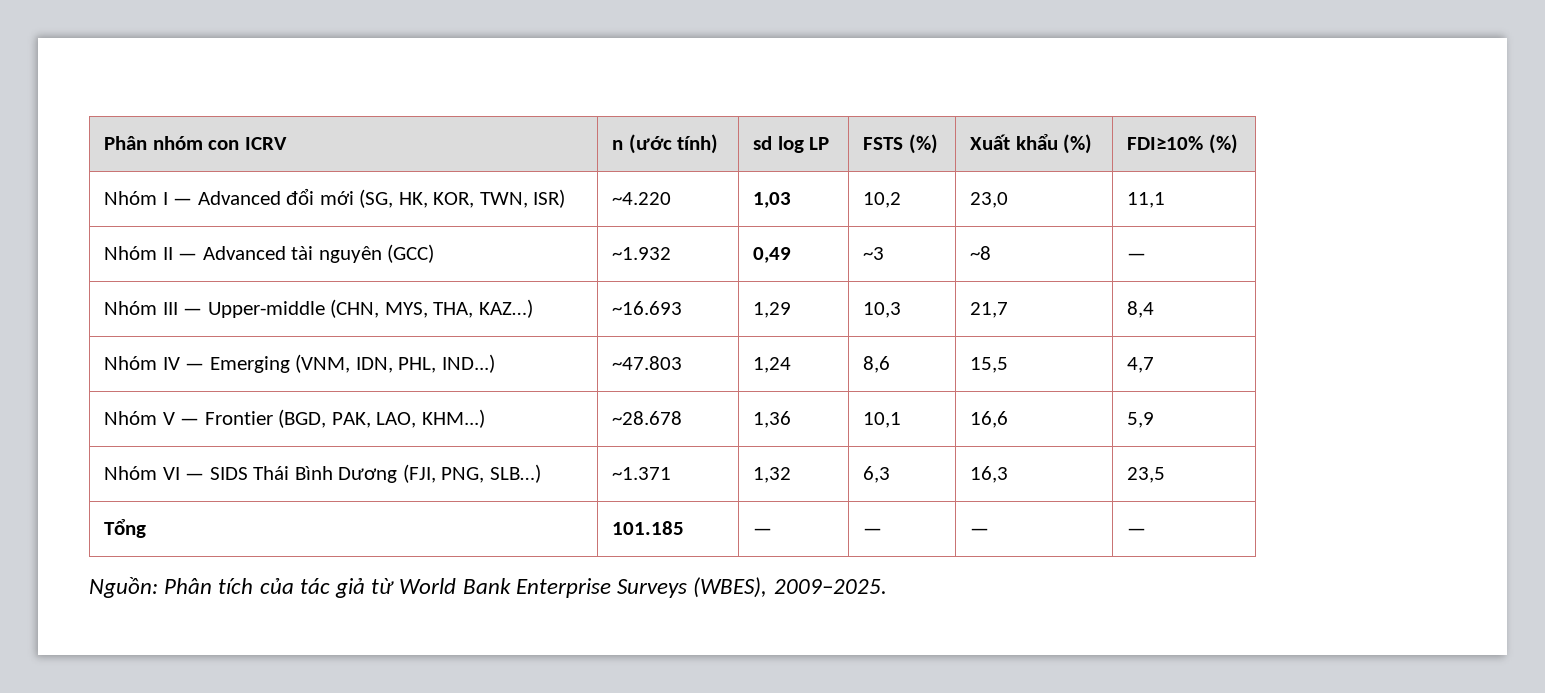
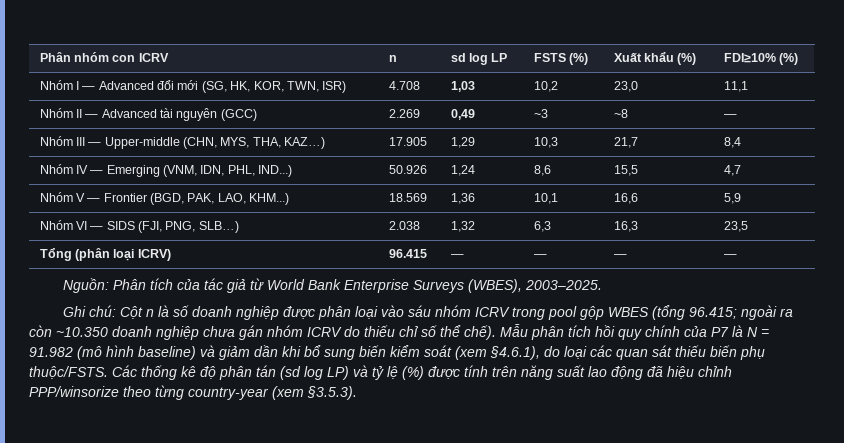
[628,134,719,154] (ước tính) -> (397, 58) none
[612,192,672,205] ~4.220 -> [388,81,420,90] 4.708
[612,247,672,260] ~1.932 -> [388,109,420,118] 2.269
[612,301,683,315] ~16.693 -> [388,137,427,146] 17.905
[612,356,683,370] ~47.803 -> [388,165,427,174] 50.926
[612,411,683,425] ~28.678 -> [388,193,427,202] 18.569
[253,466,398,483] Thái Bình Dương -> (135, 225) none
[612,467,672,480] ~1.371 -> [388,221,420,230] 2.038
[612,521,685,535] | 101.185 -> [74,248,171,261] [388,249,427,258] (phân loại ICRV) | 96.415
[773,579,887,594] 2009–2025. -> [525,280,603,290] [63,305,794,320] [29,324,769,340] [29,345,765,360] [29,365,732,380] [29,385,357,400] 2003–2025. // Ghi chú: Cột n là số doanh nghiệp được phân loại vào sáu nhóm ICRV trong pool gộp WBES (tổng 96.415; ngoài ra còn ~10.350 doanh nghiệp chưa gán nhóm ICRV do thiếu chỉ số thể chế). Mẫu phân tích hồi quy chính của P7 là N = 91.982 (mô hình baseline) và giảm dần khi bổ sung biến kiểm soát (xem §4.6.1), do loại các quan sát thiếu biến phụ thuộc/FSTS. Các thống kê độ phân tán (sd log LP) và tỷ lệ (%) được tính trên năng suất lao động đã hiệu chỉnh PPP/winsorize theo từng country-year (xem §3.5.3).

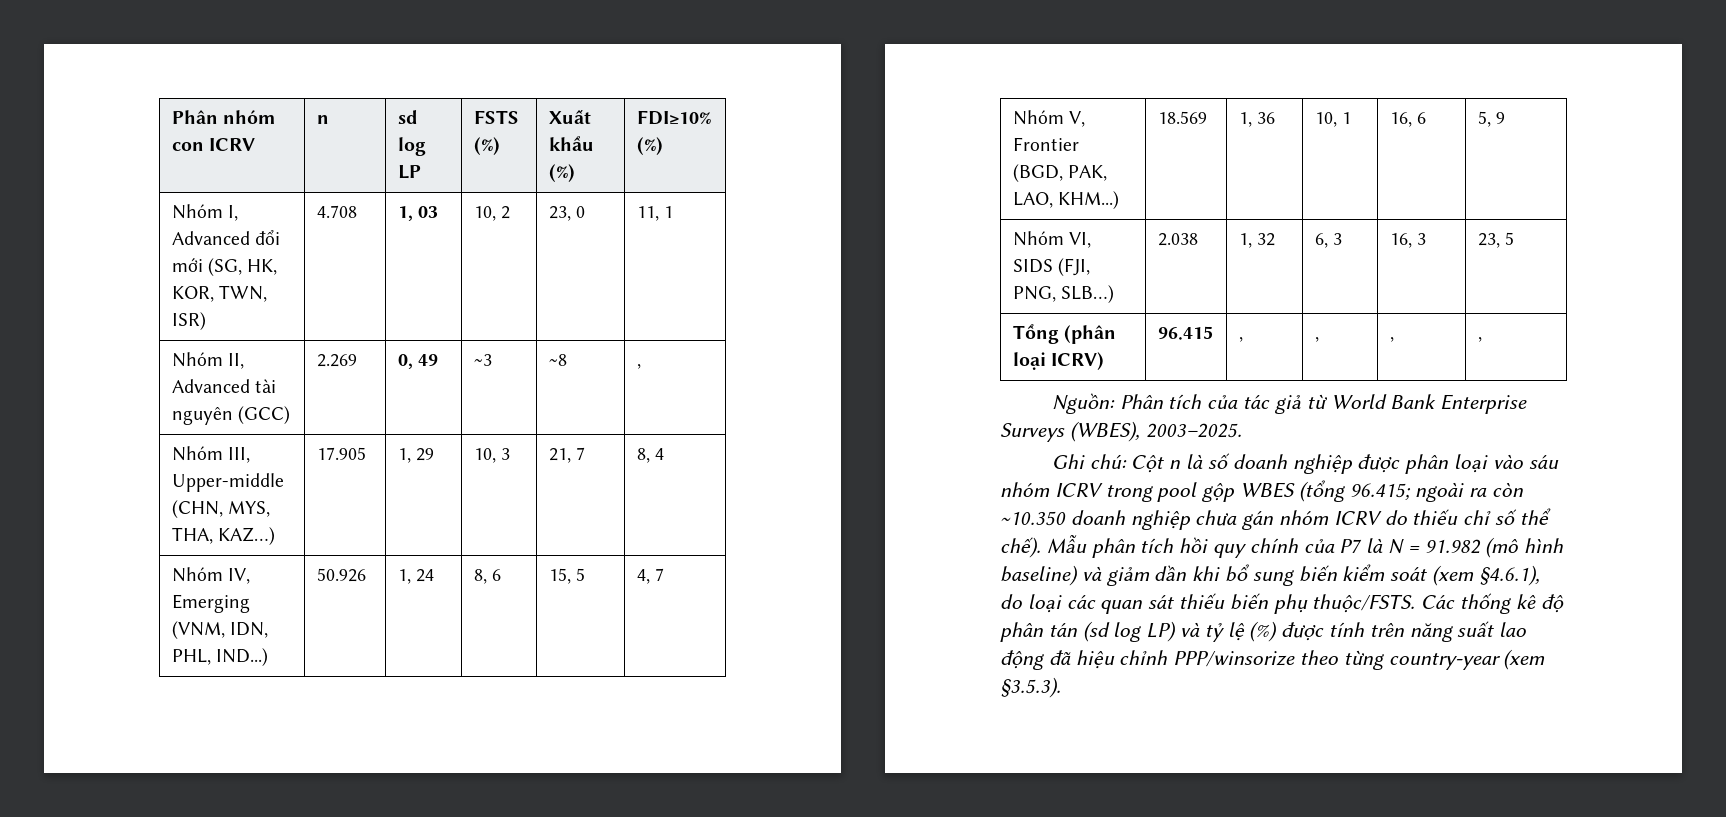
[75,81,96,90] I — -> [227,205,238,221] I,
[450,81,475,92] [533,81,558,92] [613,81,638,92] [723,81,748,92] [39,108,99,118] 1,03 | 10,2 | 23,0 | 11,1 // Nhóm II — -> [397,206,438,221] [473,206,510,221] [548,206,585,221] [636,206,673,221] [171,352,244,369] 1, 03 | 10, 2 | 23, 0 | 11, 1 // Nhóm II,
[450,109,475,120] 0,49 -> [397,354,438,369] 0, 49
[723,114,737,118] [39,136,102,146] — // Nhóm III — -> [636,363,641,369] [171,446,250,463] , // Nhóm III,
[450,137,475,148] [533,137,558,148] [613,137,638,148] [723,137,741,148] [39,164,104,174] 1,29 | 10,3 | 21,7 | 8,4 // Nhóm IV — -> [397,448,434,463] [473,448,510,463] [548,447,585,463] [636,448,664,463] [171,567,250,584] 1, 29 | 10, 3 | 21, 7 | 8, 4 // Nhóm IV,
[450,165,475,176] [533,165,551,176] [613,165,638,176] [723,165,741,176] [39,192,101,202] 1,24 | 8,6 | 15,5 | 4,7 // Nhóm V — -> [397,569,434,584] [473,569,501,584] [548,568,585,584] [636,568,664,584] [1012,110,1085,127] 1, 24 | 8, 6 | 15, 5 | 4, 7 // Nhóm V,
[450,193,475,204] [533,193,558,204] [613,193,638,204] [723,193,741,204] [39,220,104,230] 1,36 | 10,1 | 16,6 | 5,9 // Nhóm VI — -> [1238,112,1275,127] [1314,112,1351,127] [1389,112,1426,127] [1477,111,1505,127] [1012,231,1091,248] 1, 36 | 10, 1 | 16, 6 | 5, 9 // Nhóm VI,
[450,221,475,232] [533,221,551,232] [613,221,638,232] [723,221,748,232] 1,32 | 6,3 | 16,3 | 23,5 -> [1238,233,1275,248] [1314,233,1342,248] [1389,233,1426,248] [1477,232,1514,248] 1, 32 | 6, 3 | 16, 3 | 23, 5
[450,254,464,258] [533,254,547,258] [613,254,627,258] [723,254,737,258] — | — | — | — -> [1238,336,1243,342] [1314,336,1319,342] [1389,336,1394,342] [1477,336,1482,342] , | , | , | ,

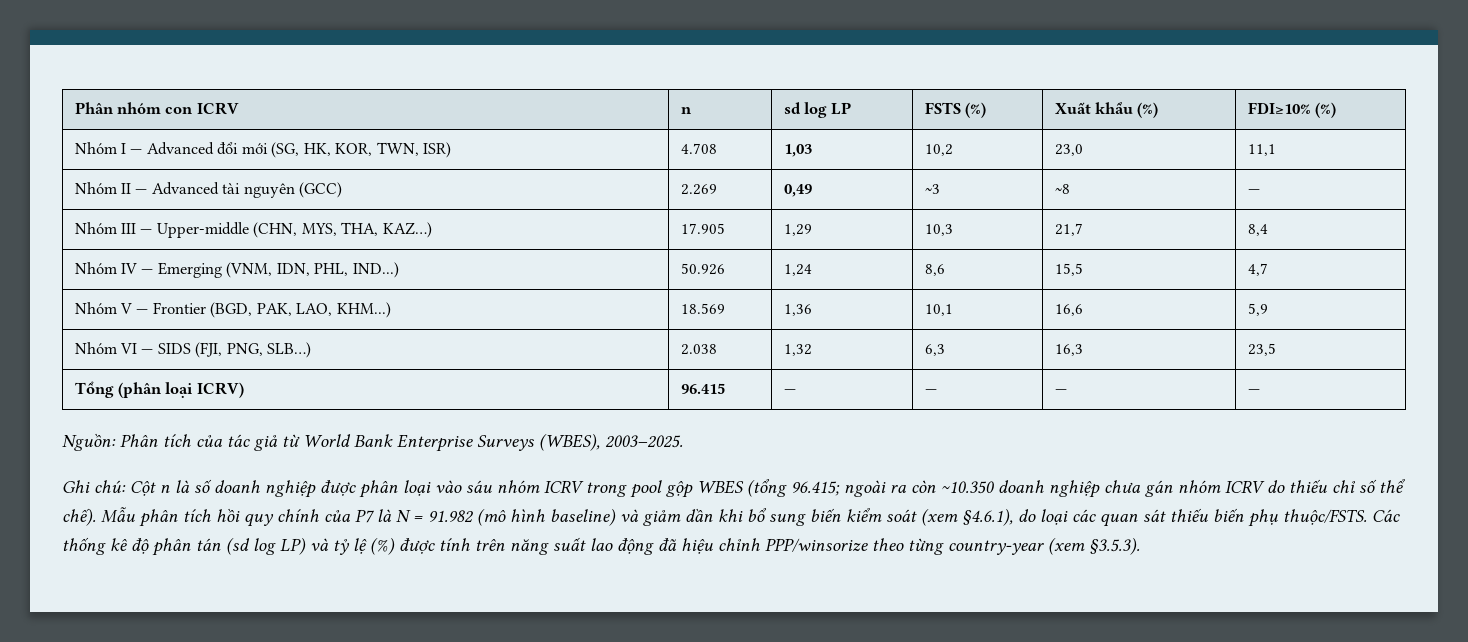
[227,205,238,221] I, -> [121,143,143,154] I —
[397,206,438,221] [473,206,510,221] [548,206,585,221] [636,206,673,221] [171,352,244,369] 1, 03 | 10, 2 | 23, 0 | 11, 1 // Nhóm II, -> [783,144,812,157] [924,144,953,156] [1054,144,1083,156] [1247,144,1276,156] [74,182,148,194] 1,03 | 10,2 | 23,0 | 11,1 // Nhóm II —
[397,354,438,369] 0, 49 -> [783,184,812,197] 0,49
[636,363,641,369] [171,446,250,463] , // Nhóm III, -> [1247,189,1260,194] [74,222,153,234] — // Nhóm III —
[397,448,434,463] [473,448,510,463] [548,447,585,463] [636,448,664,463] [171,567,250,584] 1, 29 | 10, 3 | 21, 7 | 8, 4 // Nhóm IV, -> [783,224,812,236] [924,224,953,236] [1054,223,1083,236] [1247,224,1268,236] [74,262,154,274] 1,29 | 10,3 | 21,7 | 8,4 // Nhóm IV —
[397,569,434,584] [473,569,501,584] [548,568,585,584] [636,568,664,584] [1012,110,1085,127] 1, 24 | 8, 6 | 15, 5 | 4, 7 // Nhóm V, -> [783,264,812,276] [924,264,945,276] [1054,263,1083,276] [1247,263,1268,276] [74,302,149,314] 1,24 | 8,6 | 15,5 | 4,7 // Nhóm V —
[1238,112,1275,127] [1314,112,1351,127] [1389,112,1426,127] [1477,111,1505,127] [1012,231,1091,248] 1, 36 | 10, 1 | 16, 6 | 5, 9 // Nhóm VI, -> [783,304,812,316] [924,304,953,316] [1054,304,1083,316] [1247,303,1268,316] [74,342,154,354] 1,36 | 10,1 | 16,6 | 5,9 // Nhóm VI —
[1238,233,1275,248] [1314,233,1342,248] [1389,233,1426,248] [1477,232,1514,248] 1, 32 | 6, 3 | 16, 3 | 23, 5 -> [783,344,812,356] [924,344,945,356] [1054,344,1083,356] [1247,343,1276,356] 1,32 | 6,3 | 16,3 | 23,5
[1238,336,1243,342] [1314,336,1319,342] [1389,336,1394,342] [1477,336,1482,342] , | , | , | , -> [783,389,796,394] [924,389,937,394] [1054,389,1067,394] [1247,389,1260,394] — | — | — | —

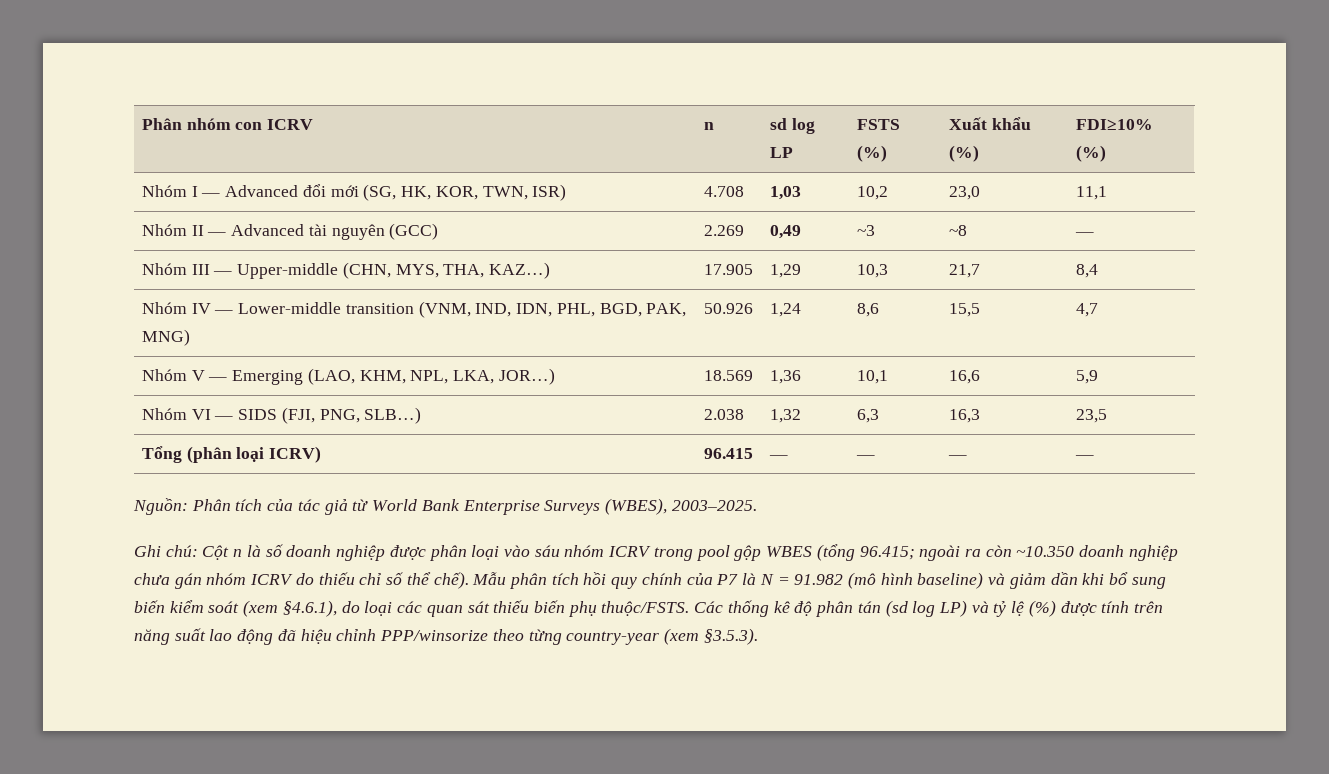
[157,262,399,278] Emerging (VNM, IDN, PHL, IND...) -> [238,301,687,318] [141,329,190,346] Lower-middle transition (VNM, IND, IDN, PHL, BGD, PAK, MNG)
[152,302,391,318] Frontier (BGD, PAK, LAO, KHM...) -> [232,368,555,385] Emerging (LAO, KHM, NPL, LKA, JOR…)

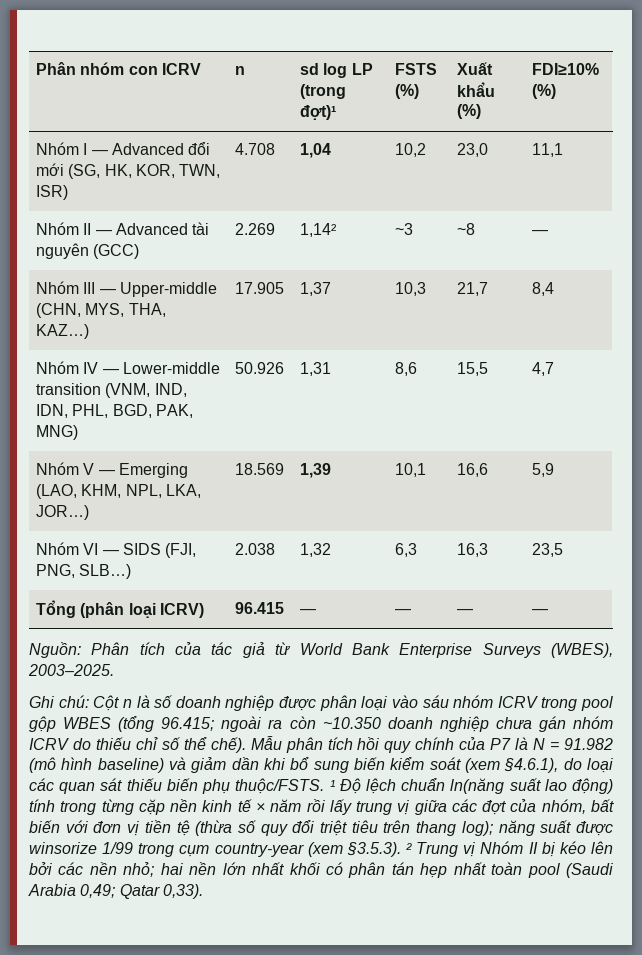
(793, 152) none -> [300,84,347,99] [300,105,337,120] (trong đợt)¹
[769,186,801,200] 1,03 -> [300,143,332,158] 1,04
[769,225,801,239] 0,49 -> [300,223,338,237] 1,14²
[769,264,801,278] 1,29 -> [300,282,332,296] 1,37
[769,303,801,317] 1,24 -> [300,362,332,376] 1,31
[769,370,801,384] 1,36 -> [300,463,332,478] 1,39
[694,600,1164,617] [134,628,758,645] Các thống kê độ phân tán (sd log LP) và tỷ lệ (%) được tính trên năng suất lao động đã hiệu chỉnh PPP/winsorize theo từng country-year (xem §3.5.3). -> [329,778,613,794] [29,799,614,815] [29,820,613,836] [29,841,614,857] [29,862,613,878] [28,884,203,899] ¹ Độ lệch chuẩn ln(năng suất lao động) tính trong từng cặp nền kinh tế × năm rồi lấy trung vị giữa các đợt của nhóm, bất biến với đơn vị tiền tệ (thừa số quy đổi triệt tiêu trên thang log); năng suất được winsorize 1/99 trong cụm country-year (xem §3.5.3). ² Trung vị Nhóm II bị kéo lên bởi các nền nhỏ; hai nền lớn nhất khối có phân tán hẹp nhất toàn pool (Saudi Arabia 0,49; Qatar 0,33).

